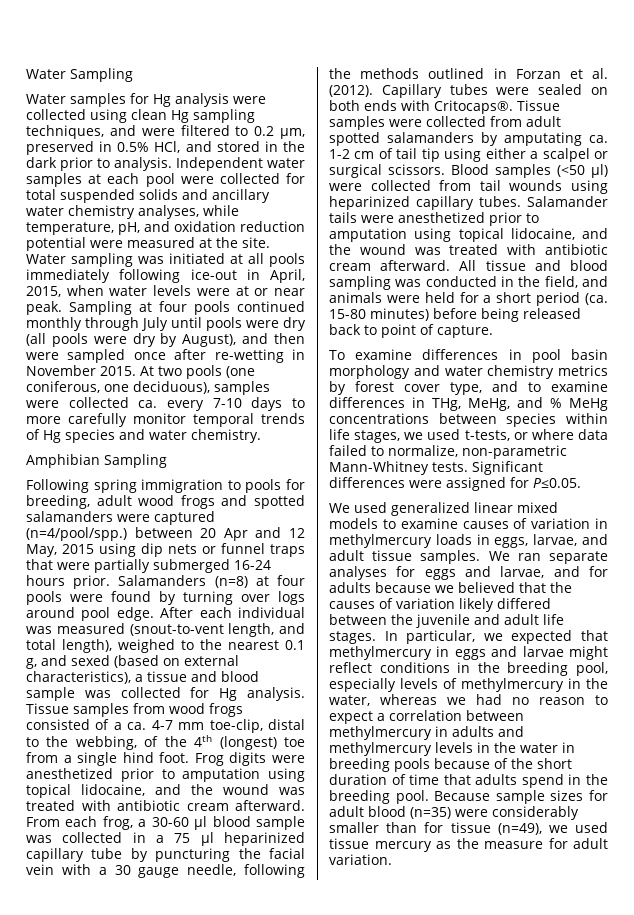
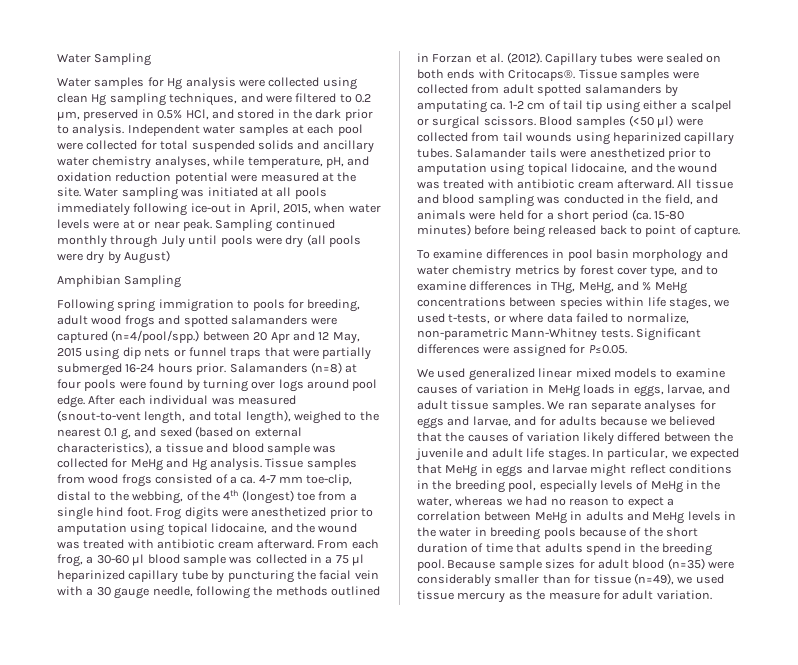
[139,301,230,315] at four pools -> (273, 225) none
[182,333,305,347] [26,349,305,363] [26,365,255,379] [26,381,270,395] [26,397,305,411] [26,413,305,427] [26,429,261,443] August), and then were sampled once after re-wetting in November 2015. At two pools (one coniferous, one deciduous), samples were collected ca. every 7-10 days to more carefully monitor temporal trends of Hg species and water chemistry. -> [124,250,171,264] August)
(210, 692) none -> [130,458,189,471] MeHg and
[329,534,432,548] methylmercury -> [547,385,580,397] MeHg
[329,646,432,660] methylmercury -> [445,465,478,477] MeHg
[461,678,564,692] methylmercury -> [650,481,683,493] MeHg
[329,726,432,740] methylmercury -> [534,512,567,524] MeHg
[329,742,432,756] methylmercury -> [652,512,685,524] MeHg

